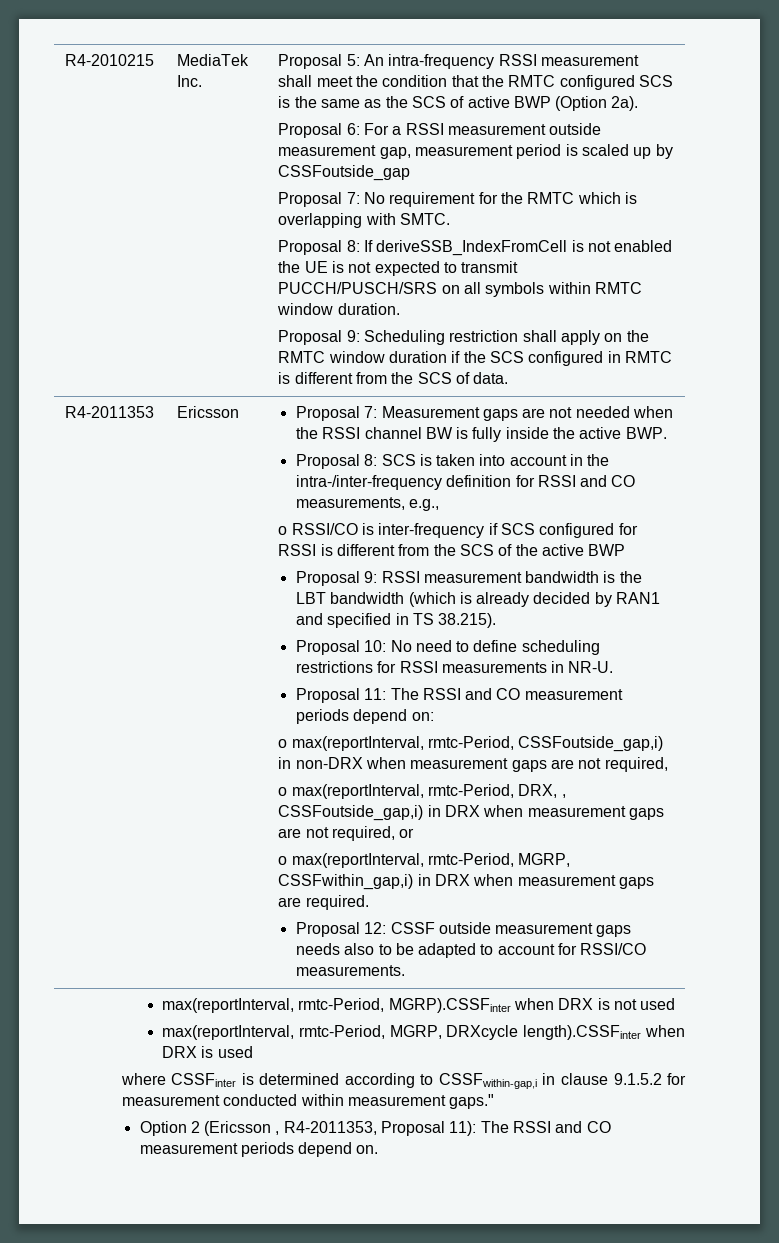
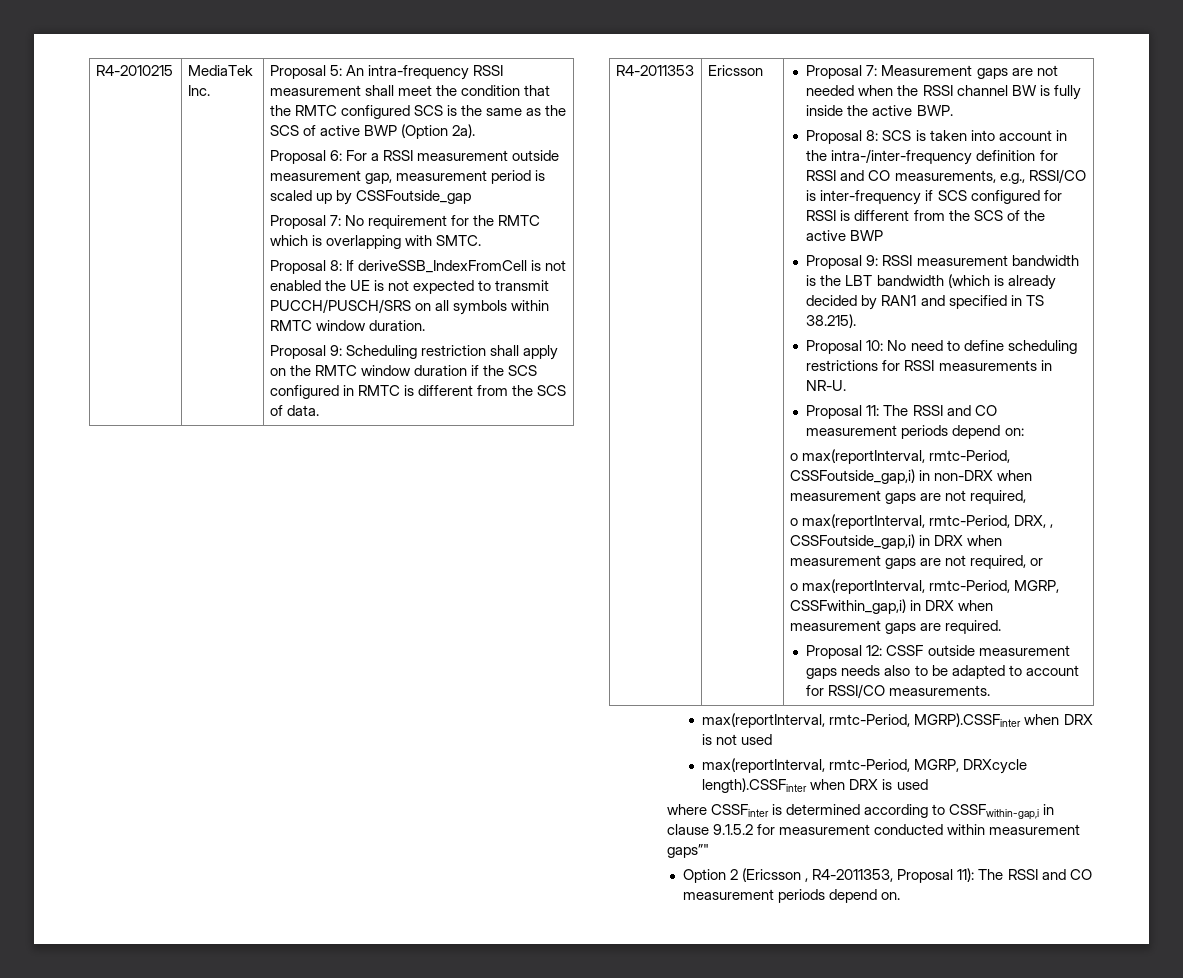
[278,526,288,535] // o -> (1025, 178) none
[449,1094,495,1109] gaps." -> [666,844,709,858] gaps”"

